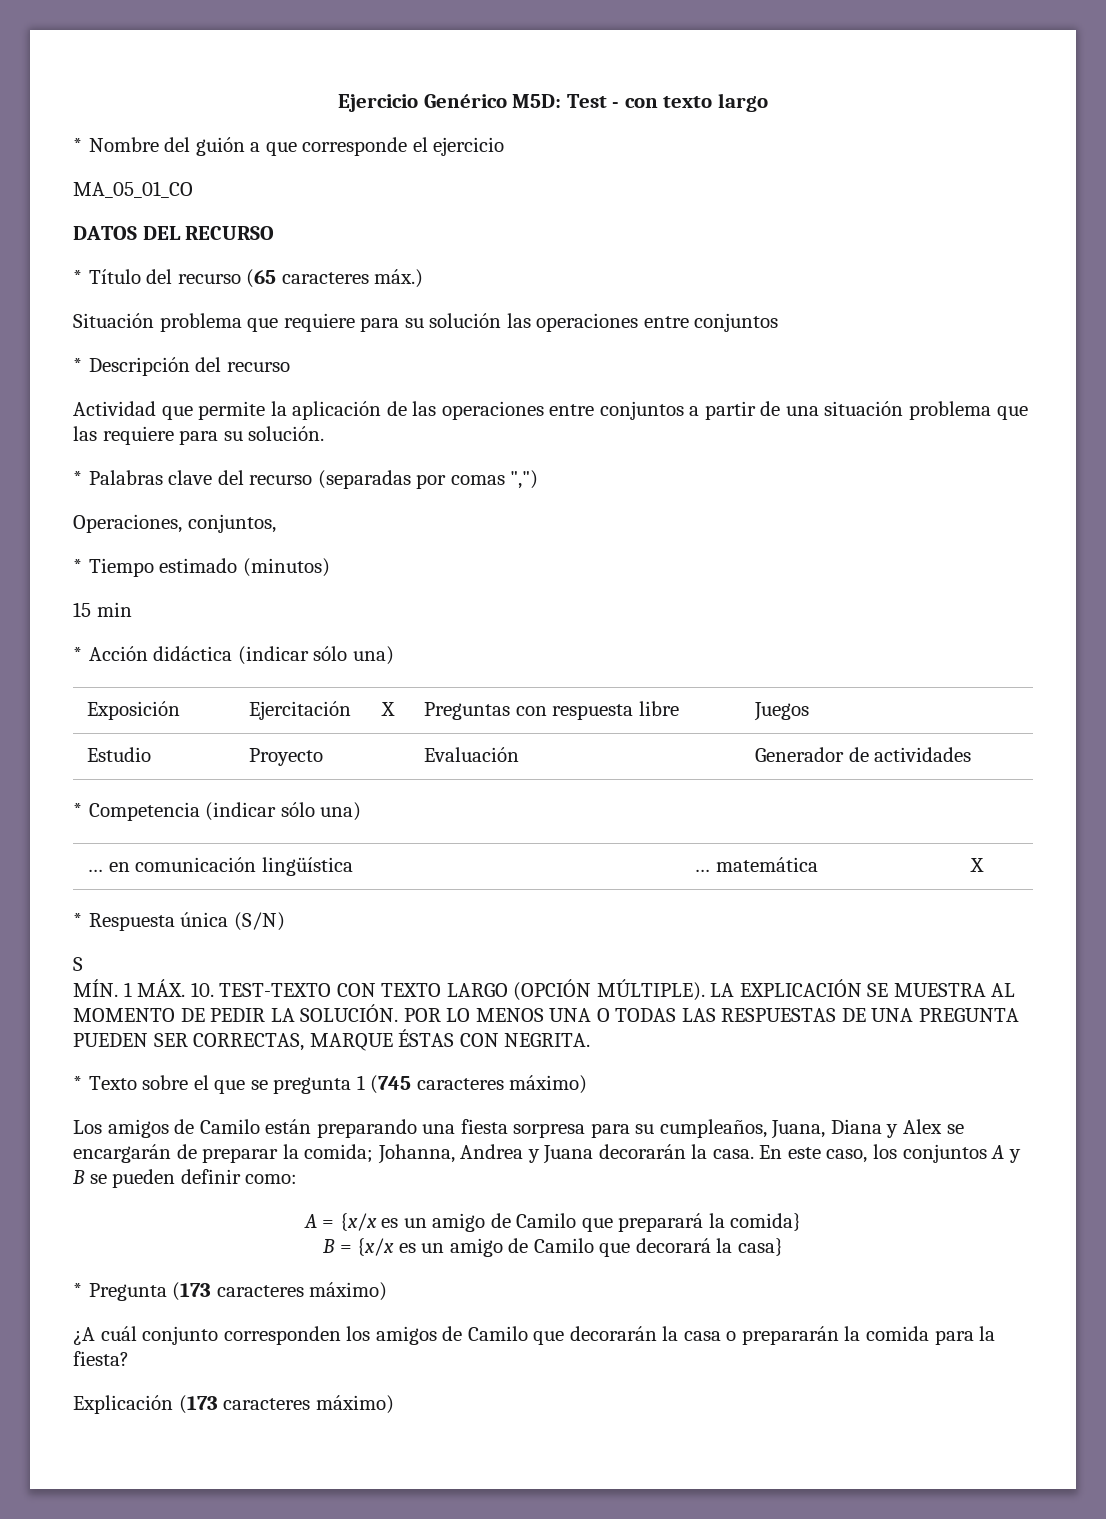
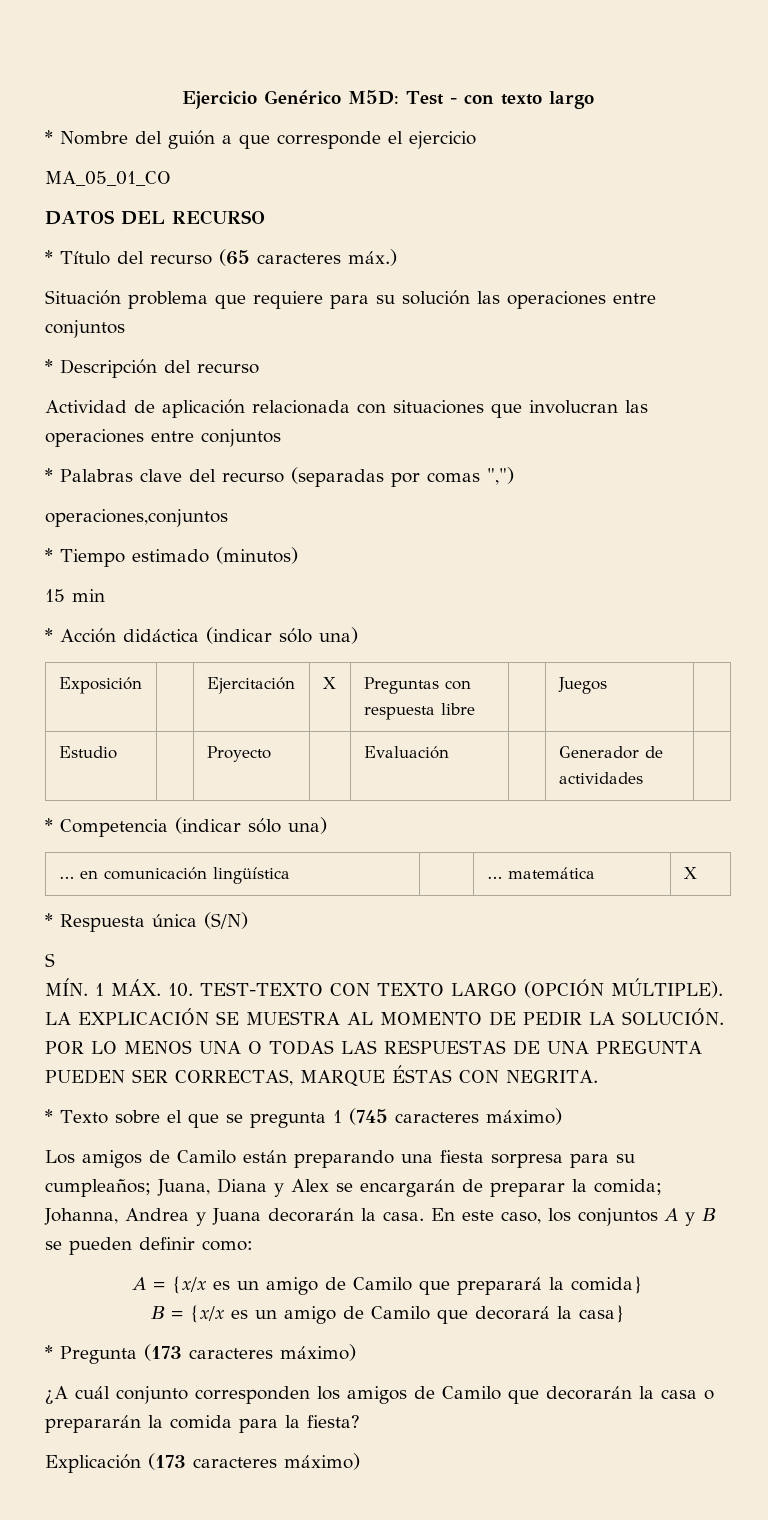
[161,401,1028,420] [73,426,325,445] que permite la aplicación de las operaciones entre conjuntos a partir de una situación problema que las requiere para su solución. -> [134,399,648,418] [45,429,281,447] de aplicación relacionada con situaciones que involucran las operaciones entre conjuntos
[73,514,276,533] Operaciones, conjuntos, -> [45,509,228,527] operaciones,conjuntos
[659,1119,767,1138] cumpleaños, -> [45,1179,151,1197] cumpleaños;

